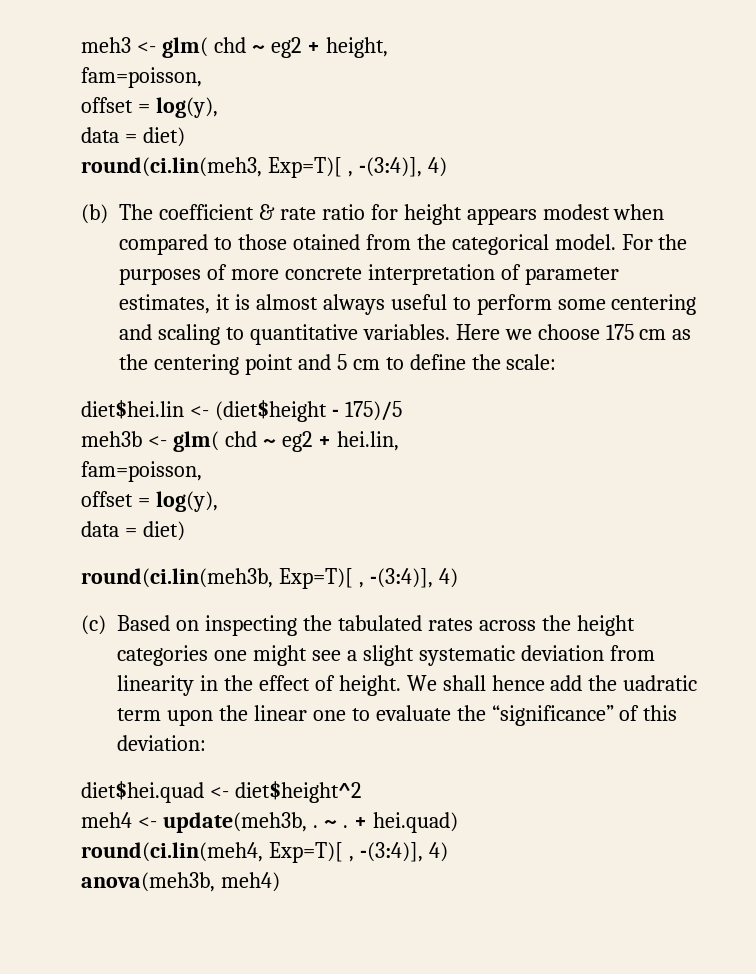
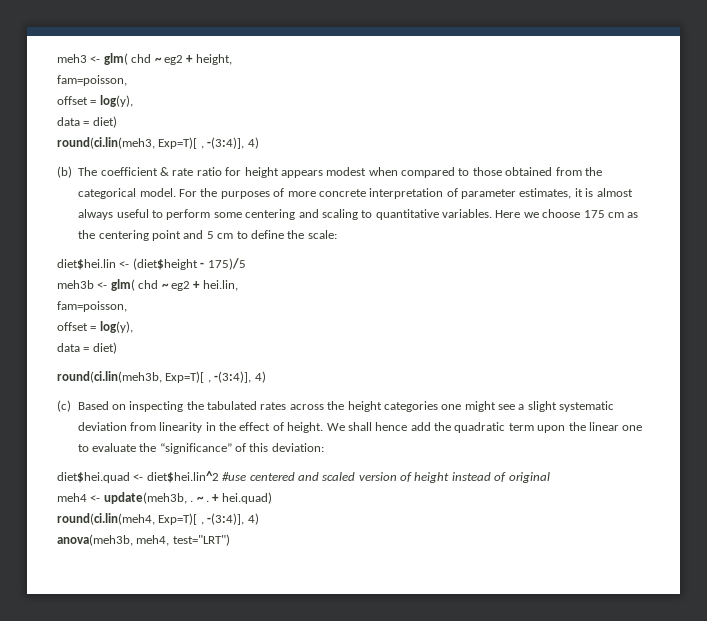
[292,234,360,250] otained -> [505,167,553,176] obtained
[623,675,698,691] uadratic -> [454,422,506,433] quadratic
[234,781,361,803] diet$height^2 -> [146,471,550,483] diet$hei.lin^2 #use centered and scaled version of height instead of original
[220,872,280,892] meh4) -> [136,534,230,546] meh4, test="LRT")

